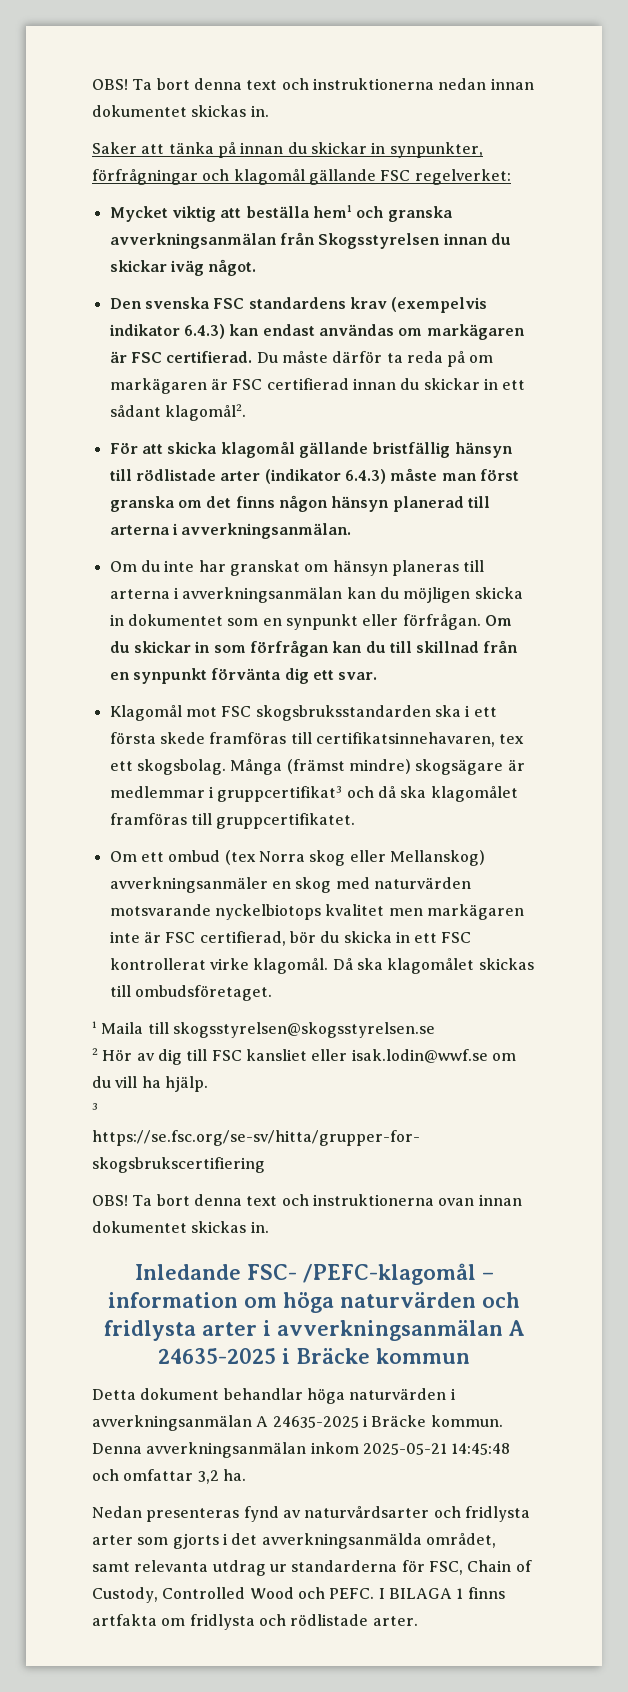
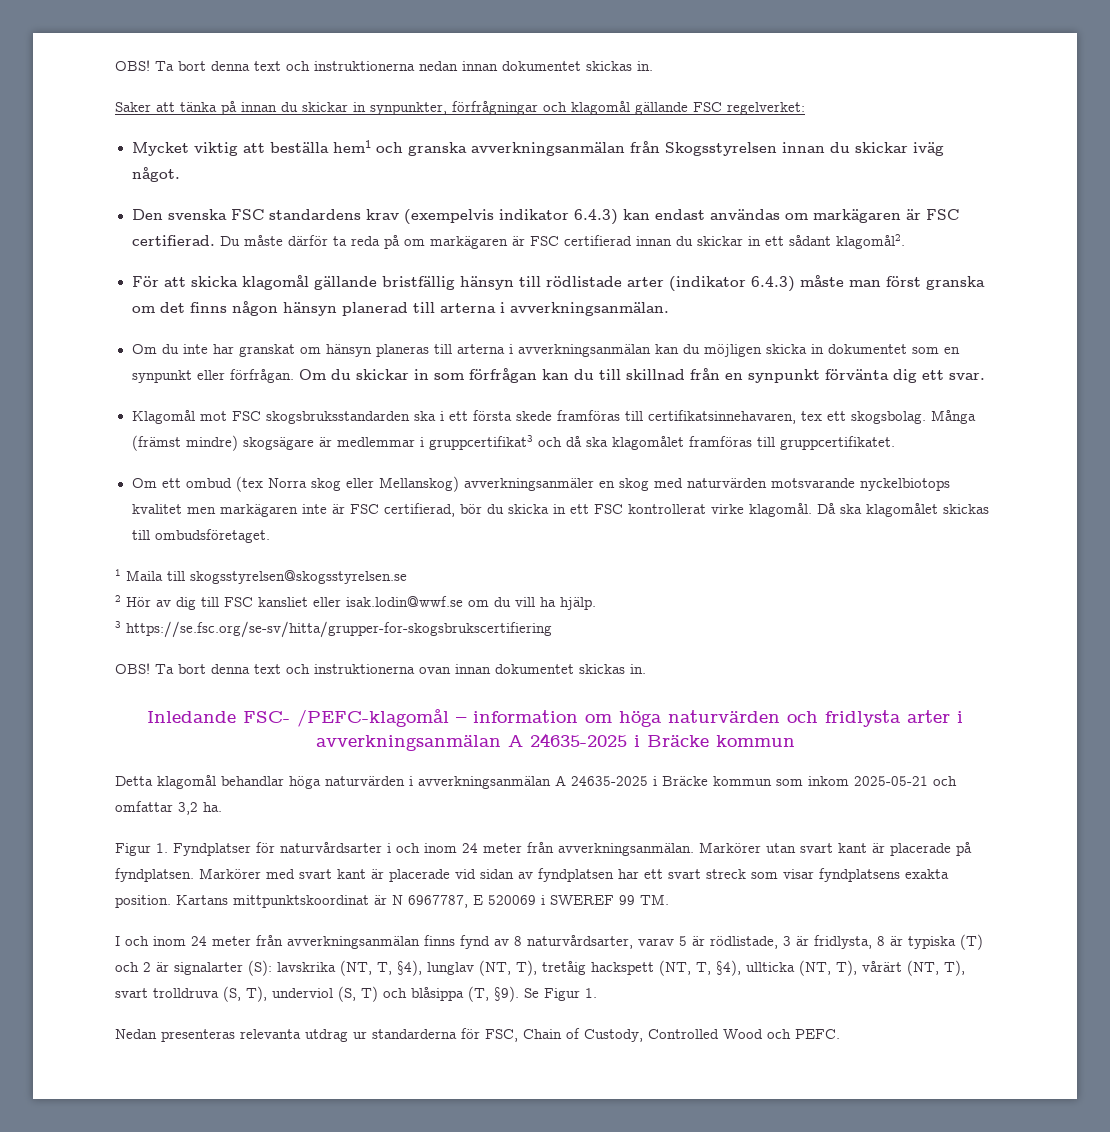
[140,1388,220,1400] dokument -> [157,775,216,789] klagomål
[430,1415,503,1427] [92,1442,307,1458] kommun. Denna avverkningsanmälan -> [713,776,803,786] kommun som
[451,1443,511,1455] 14:45:48 -> (928, 781) none
[92,1506,530,1522] [92,1533,496,1549] [92,1562,130,1572] Nedan presenteras fynd av naturvårdsarter och fridlysta arter som gjorts i det avverkningsanmälda området, samt -> [115,842,972,856] [115,868,949,882] [115,894,669,908] [115,934,983,950] [115,960,965,976] [115,986,597,1002] [115,1029,235,1042] Figur 1. Fyndplatser för naturvårdsarter i och inom 24 meter från avverkningsanmälan. Markörer utan svart kant är placerade på fyndplatsen. Markörer med svart kant är placerade vid sidan av fyndplatsen har ett svart streck som visar fyndplatsens exakta position. Kartans mittpunktskoordinat är N 6967787, E 520069 i SWEREF 99 TM. // I och inom 24 meter från avverkningsanmälan finns fynd av 8 naturvårdsarter, varav 5 är rödlistade, 3 är fridlysta, 8 är typiska (T) och 2 är signalarter (S): lavskrika (NT, T, §4), lunglav (NT, T), tretåig hackspett (NT, T, §4), ullticka (NT, T), vårärt (NT, T), svart trolldruva (S, T), underviol (S, T) och blåsippa (T, §9). Se Figur 1. // Nedan presenteras
[378,1587,505,1599] [92,1614,418,1630] I BILAGA 1 finns artfakta om fridlysta och rödlistade arter. -> (840, 1034) none

